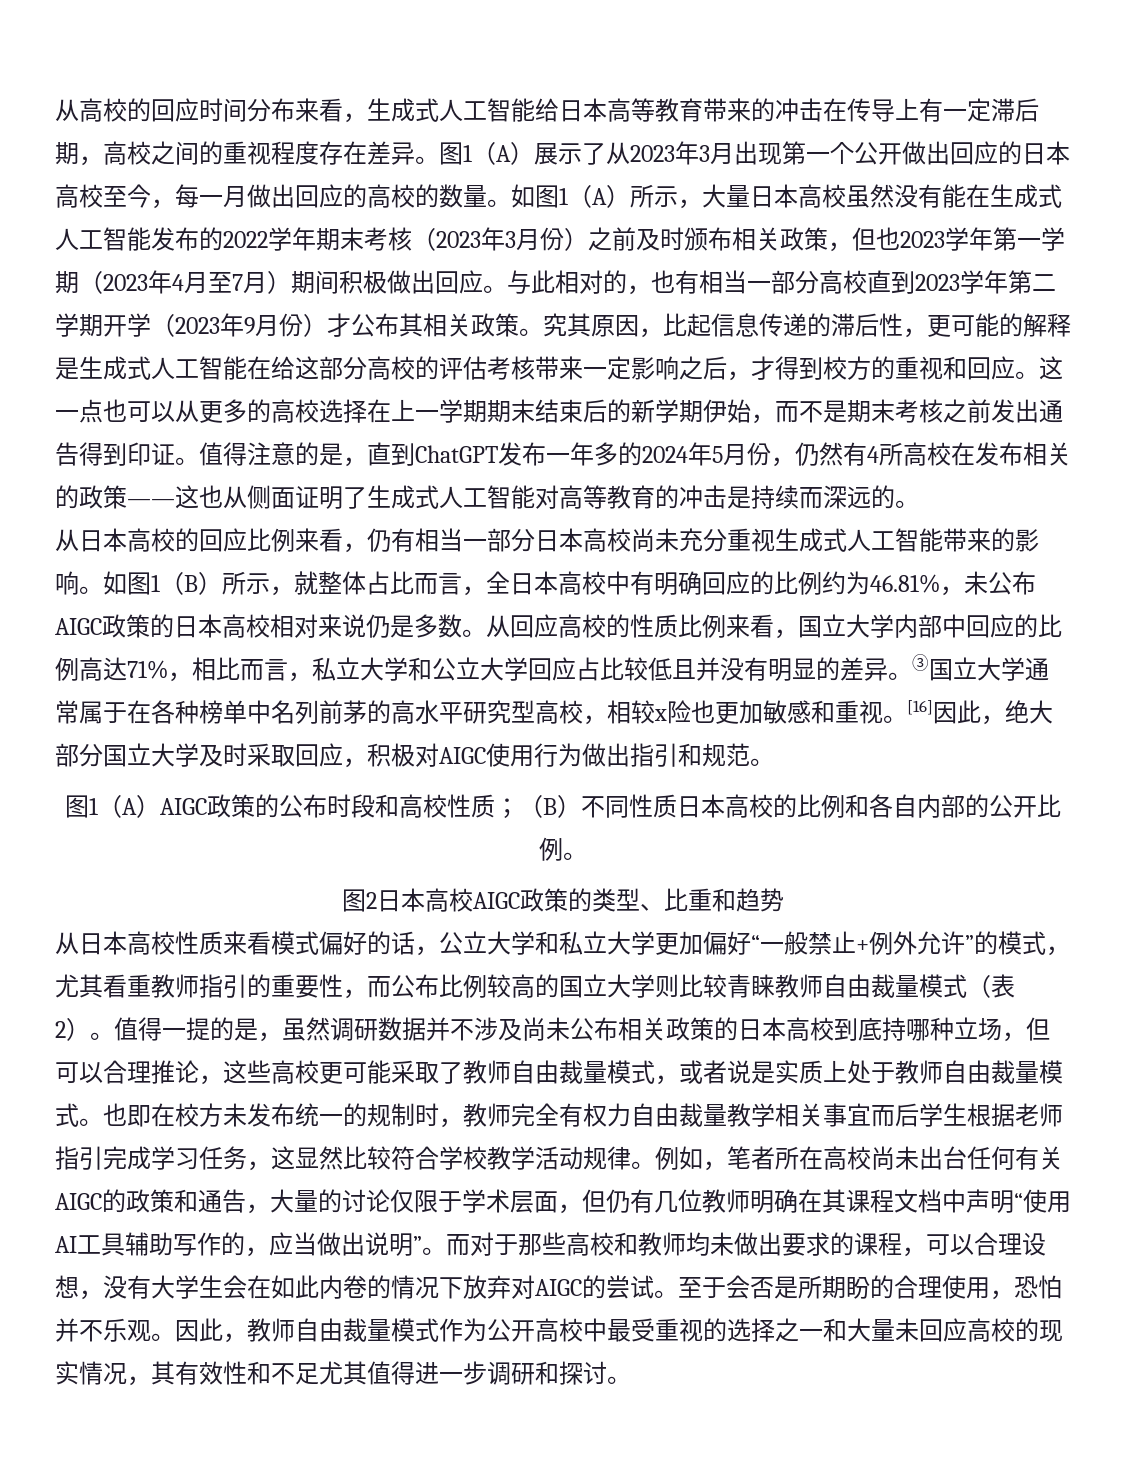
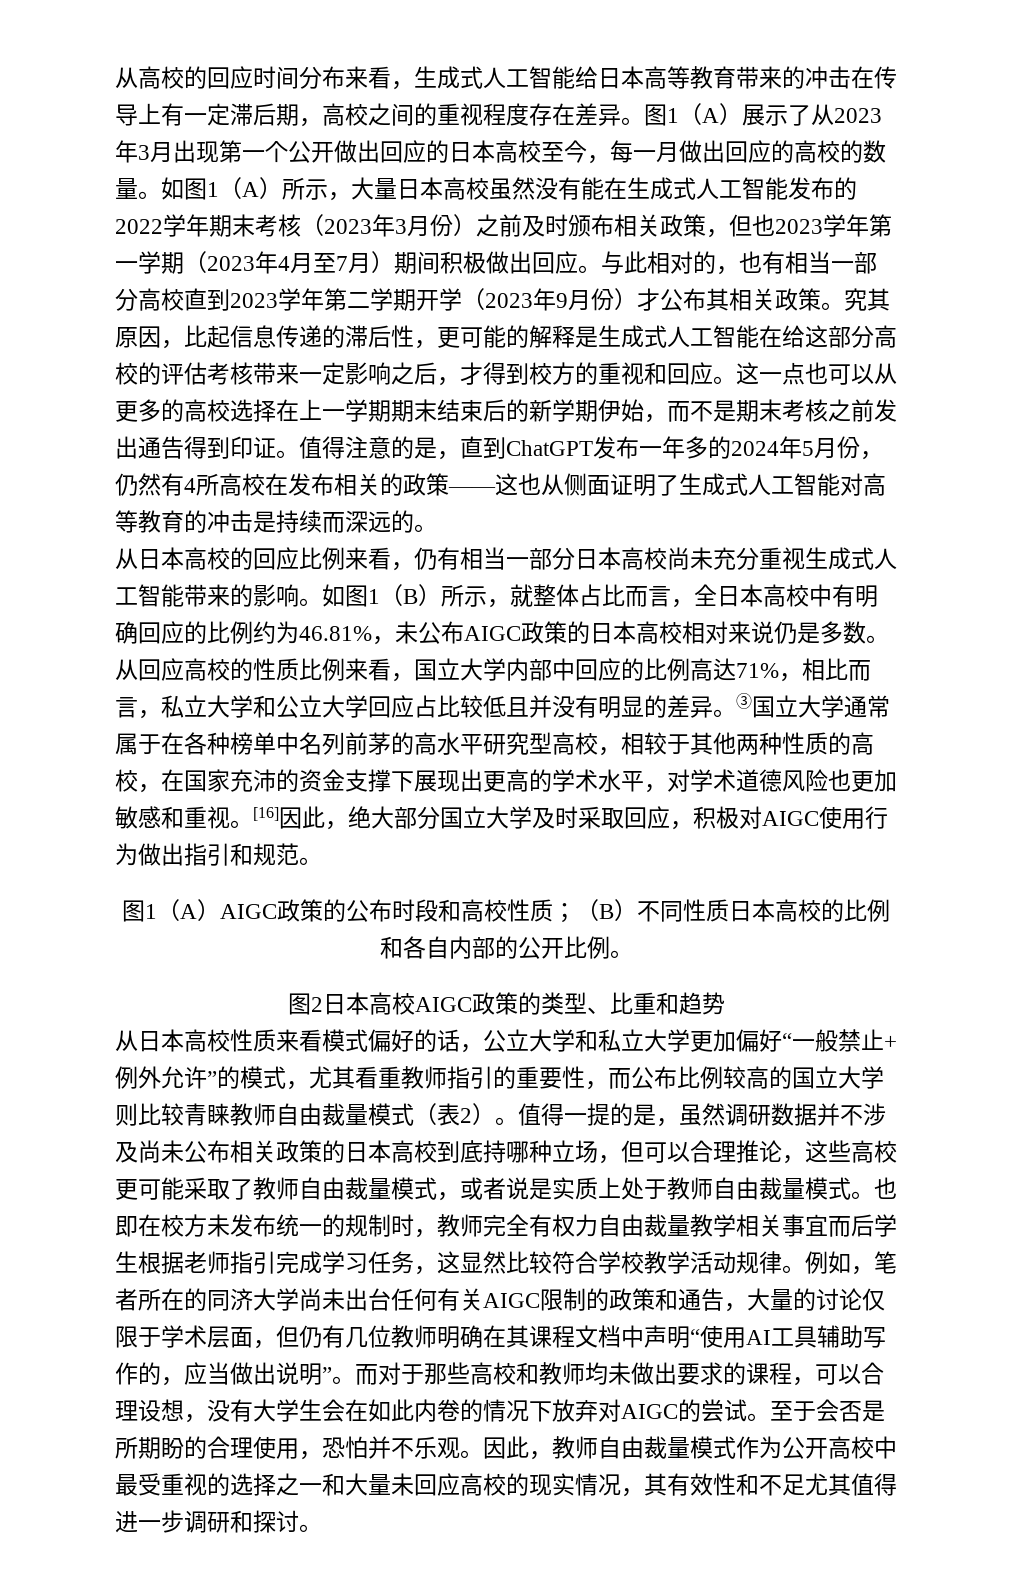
[654,709,667,721] x -> [667,732,874,755] [115,769,805,793] 于其他两种性质的高校，在国家充沛的资金支撑下展现出更高的学术水平，对学术道德风
[823,1146,871,1170] 高校 -> [184,1288,299,1311] 的同济大学
(102, 1201) none -> [540,1288,586,1311] 限制

